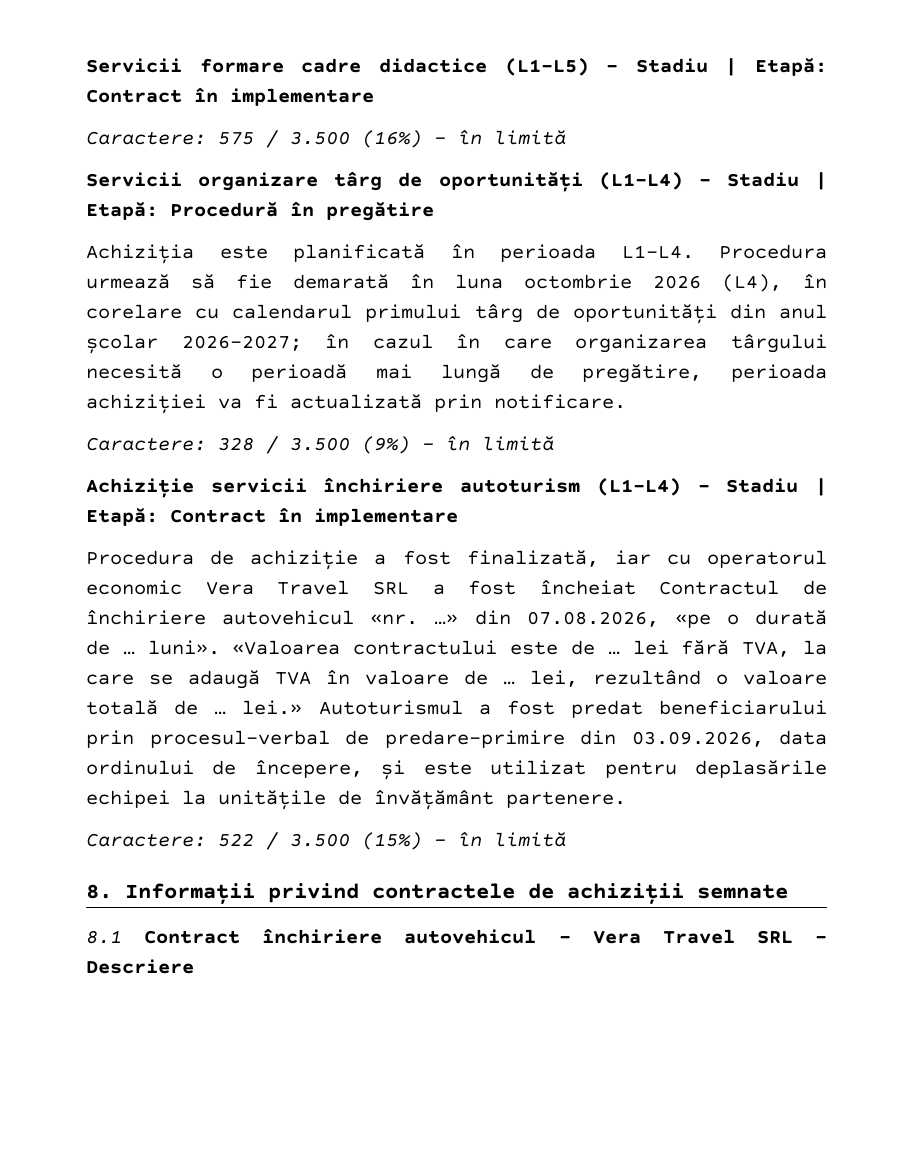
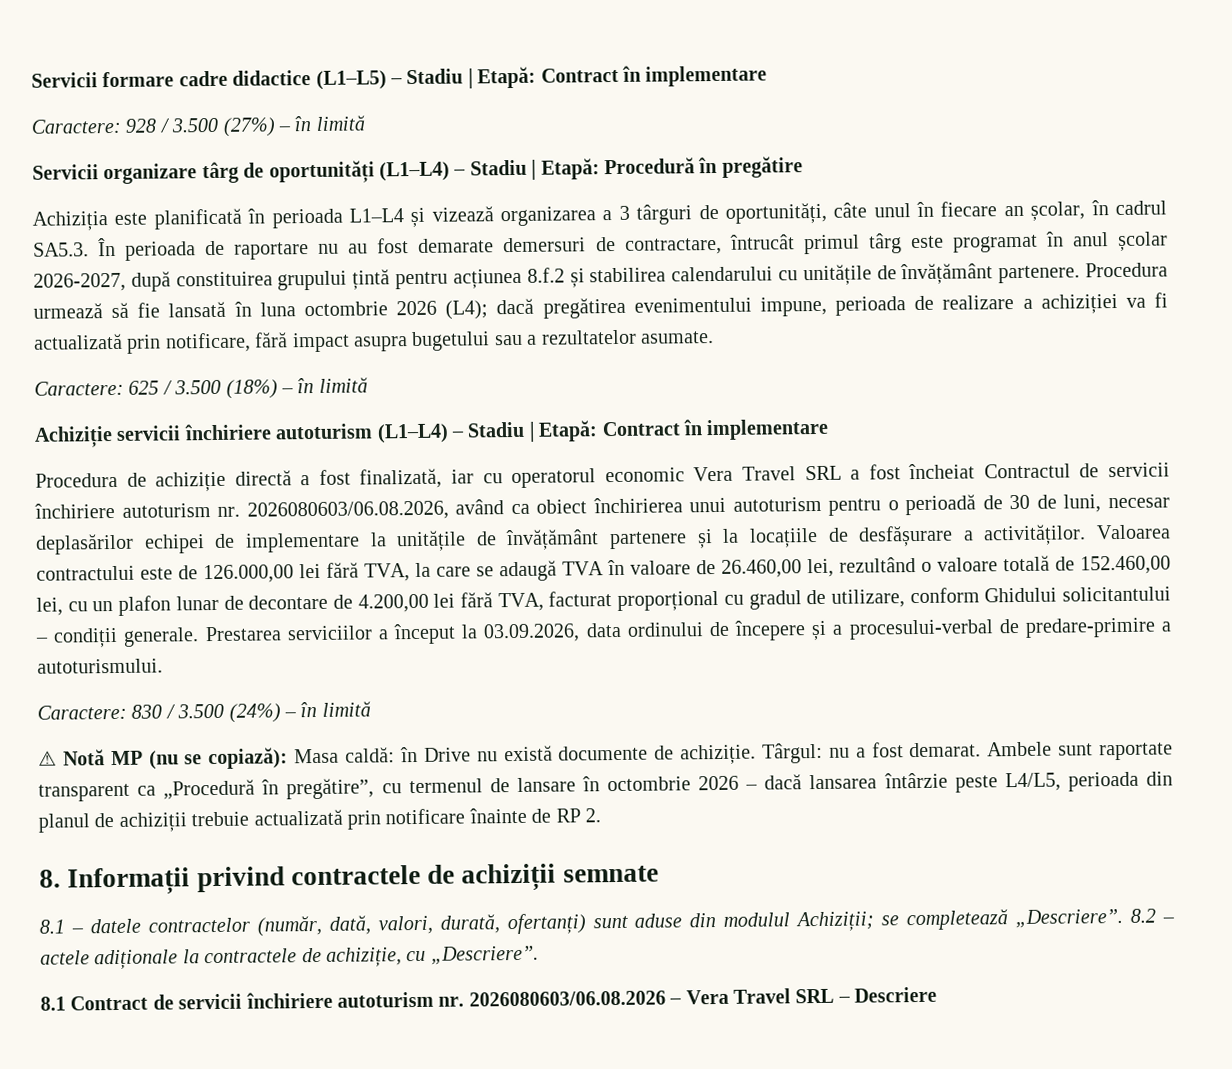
[218,130,422,148] 575 / 3.500 (16%) -> [125,117,276,137] 928 / 3.500 (27%)
[621,245,694,259] L1–L4. -> [348,200,1167,228] [33,231,1169,261] [33,263,1081,292] L1–L4 și vizează organizarea a 3 târguri de oportunități, câte unul în fiecare an școlar, în cadrul SA5.3. În perioada de raportare nu au fost demarate demersuri de contractare, întrucât primul târg este programat în anul școlar 2026-2027, după constituirea grupului țintă pentru acțiunea 8.f.2 și stabilirea calendarului cu unitățile de învățământ partenere.
[293,274,389,289] demarată -> [168,301,227,318] lansată
[722,274,827,292] [86,304,827,324] [86,334,827,354] [86,364,827,383] (L4), în corelare cu calendarul primului târg de oportunități din anul școlar 2026-2027; în cazul în care organizarea târgului necesită o perioadă mai lungă de pregătire, perioada -> [445,295,1033,320] (L4); dacă pregătirea evenimentului impune, perioada de realizare a
[494,394,626,409] [86,436,410,454] notificare. // Caractere: 328 / 3.500 (9%) -> [164,329,714,353] [34,379,278,399] notificare, fără impact asupra bugetului sau a rezultatelor asumate. // Caractere: 625 / 3.500 (18%)
(359, 560) none -> [234,470,292,486] directă
[86,610,827,628] [86,640,341,655] închiriere autovehicul «nr. …» din 07.08.2026, «pe o durată de … luni». «Valoarea -> [1107,462,1170,478] [34,494,1170,521] [35,524,1171,555] servicii închiriere autoturism nr. 2026080603/06.08.2026, având ca obiect închirierea unui autoturism pentru o perioadă de 30 de luni, necesar deplasărilor echipei de implementare la unitățile de învățământ partenere și la locațiile de desfășurare a activităților. Valoarea
[607,651,620,655] … -> [203,564,294,584] 126.000,00
[503,681,515,685] … -> [721,559,802,578] 26.460,00
[214,700,827,718] [86,730,827,748] [86,760,828,780] [86,790,626,810] [86,832,566,850] … lei.» Autoturismul a fost predat beneficiarului prin procesul-verbal de predare-primire din 03.09.2026, data ordinului de începere, și este utilizat pentru deplasările echipei la unitățile de învățământ partenere. // Caractere: 522 / 3.500 (15%) – în limită -> [1080,555,1171,575] [36,586,1172,616] [35,617,1171,648] [37,658,163,674] [37,701,371,723] [38,741,1173,770] [38,771,1173,802] [38,807,601,833] 152.460,00 lei, cu un plafon lunar de decontare de 4.200,00 lei fără TVA, facturat proporțional cu gradul de utilizare, conform Ghidului solicitantului – condiții generale. Prestarea serviciilor a început la 03.09.2026, data ordinului de începere și a procesului-verbal de predare-primire a autoturismului. // Caractere: 830 / 3.500 (24%) – în limită // ⚠ Notă MP (nu se copiază): Masa caldă: în Drive nu există documente de achiziție. Târgul: nu a fost demarat. Ambele sunt raportate transparent ca „Procedură în pregătire”, cu termenul de lansare în octombrie 2026 – dacă lansarea întârzie peste L4/L5, perioada din planul de achiziții trebuie actualizată prin notificare înainte de RP 2.
[144,928,537,944] Contract închiriere autovehicul -> [70,908,1175,937] [40,945,539,970] [40,990,666,1011] – datele contractelor (număr, dată, valori, durată, ofertanți) sunt aduse din modulul Achiziții; se completează „Descriere”. 8.2 – actele adiționale la contractele de achiziție, cu „Descriere”. // 8.1 Contract de servicii închiriere autoturism nr. 2026080603/06.08.2026

